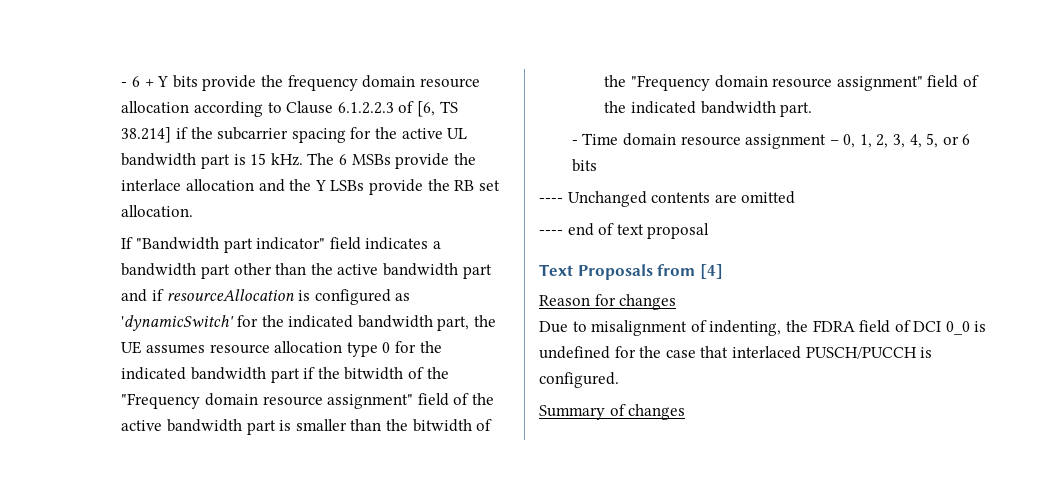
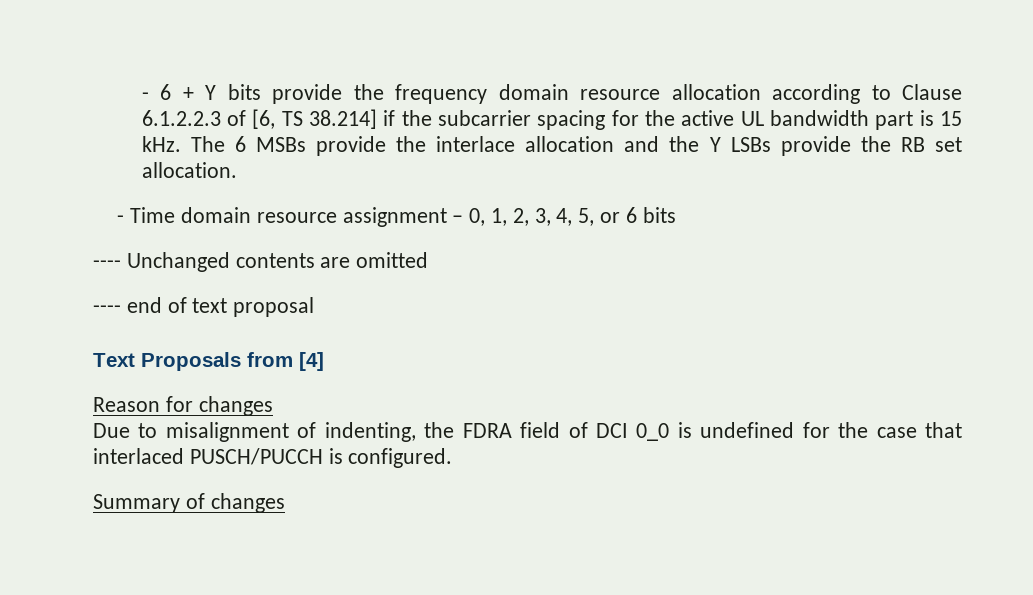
[121,237,441,253] [121,263,492,279] [121,289,411,305] [121,315,496,331] [121,341,442,357] [121,367,449,383] [121,393,494,409] [121,419,493,435] [604,75,979,91] [604,101,813,117] // If "Bandwidth part indicator" field indicates a bandwidth part other than the active bandwidth part and if resourceAllocation is configured as 'dynamicSwitch' for the indicated bandwidth part, the UE assumes resource allocation type 0 for the indicated bandwidth part if the bitwidth of the "Frequency domain resource assignment" field of the active bandwidth part is smaller than the bitwidth of the "Frequency domain resource assignment" field of the indicated bandwidth part. -> (237, 170) none

